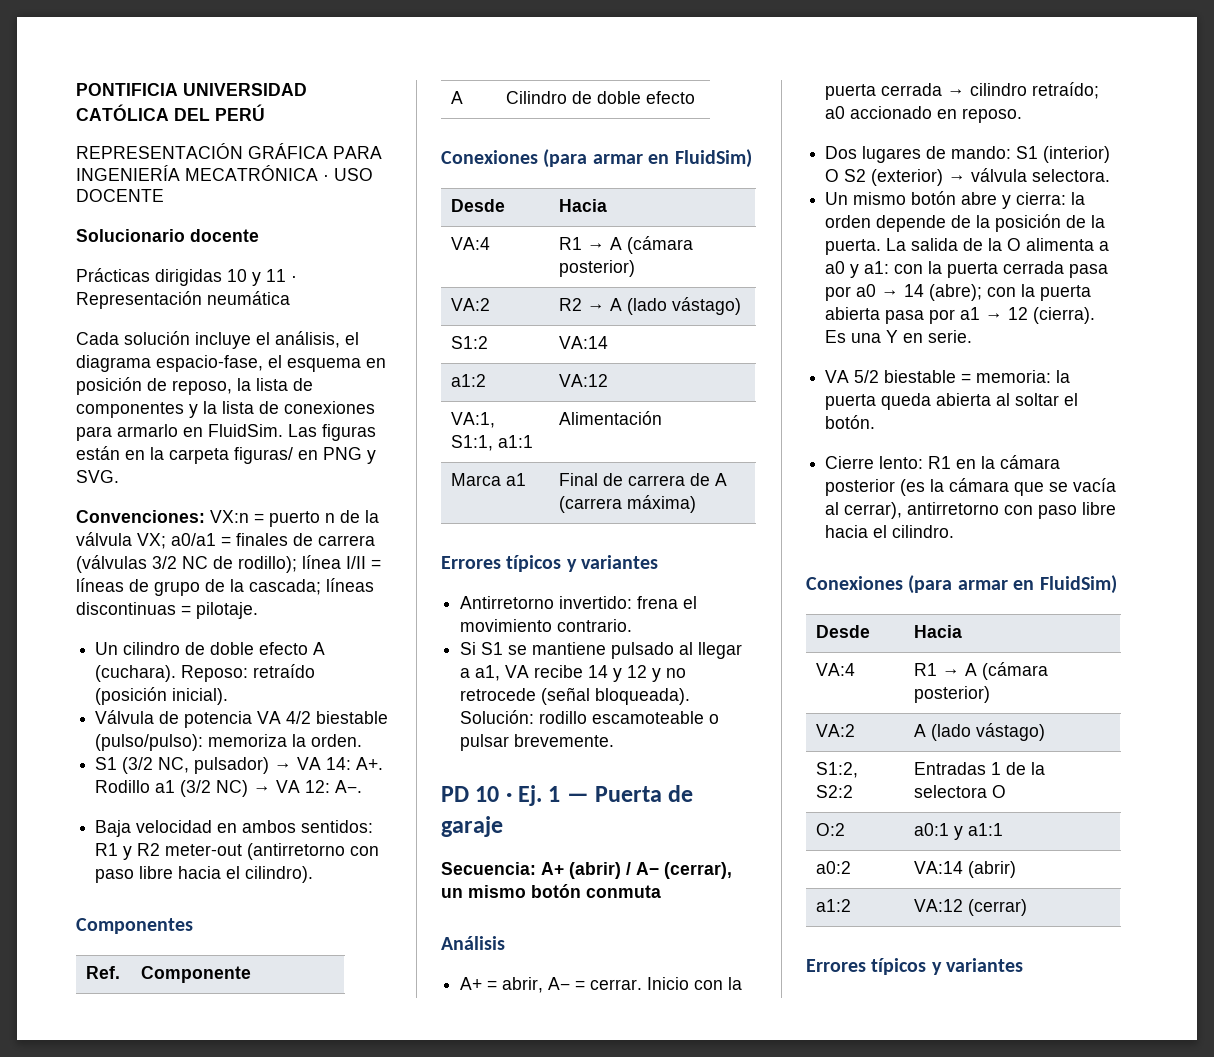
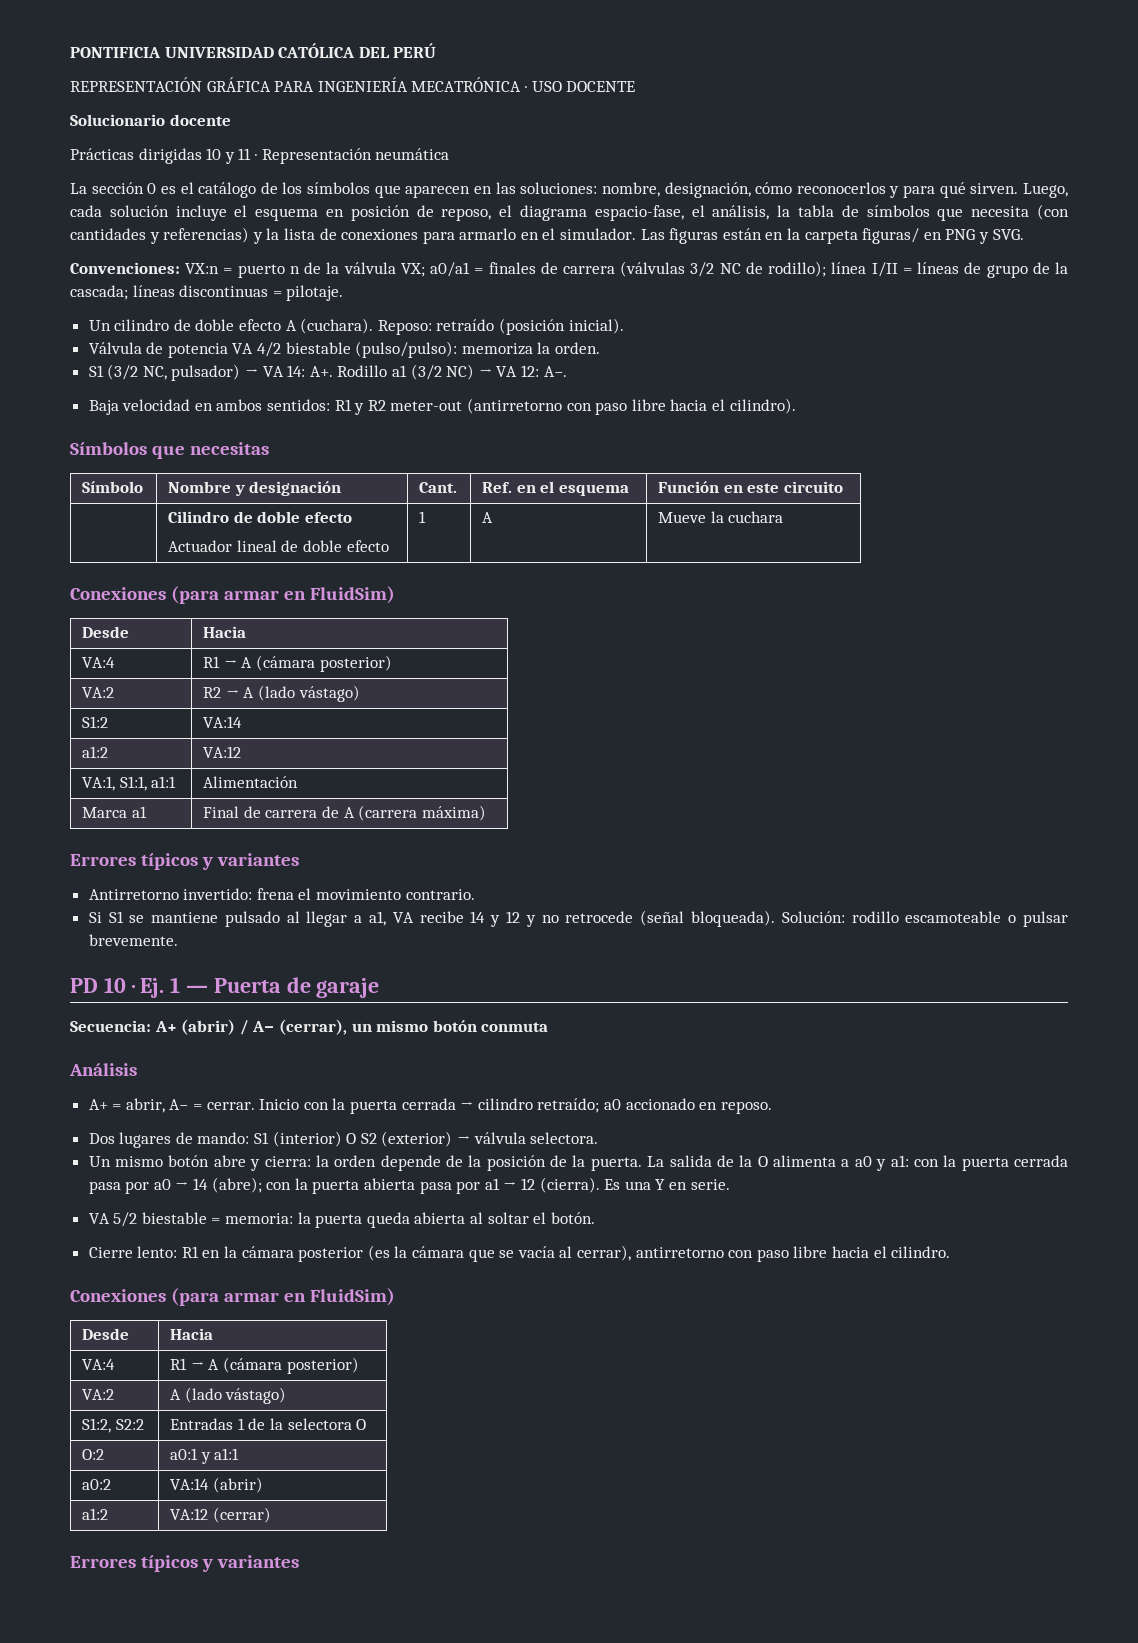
[76,331,359,349] [76,355,263,372] Cada solución incluye el análisis, el diagrama espacio-fase, -> [70,182,1068,198] [70,205,227,221] La sección 0 es el catálogo de los símbolos que aparecen en las soluciones: nombre, designación, cómo reconocerlos y para qué sirven. Luego, cada solución incluye
[237,378,313,391] [76,402,184,418] la lista de componentes -> [499,204,1069,221] [70,227,250,244] el diagrama espacio-fase, el análisis, la tabla de símbolos que necesita (con cantidades y referencias)
[208,424,283,437] FluidSim. -> [542,228,637,240] el simulador.
[76,918,193,934] [86,966,121,979] [141,966,252,983] [451,91,464,104] [506,91,696,104] Componentes // Ref. | Componente // A | Cilindro de doble efecto -> [70,442,269,459] [82,481,144,493] [168,481,342,496] [419,482,458,493] [482,481,629,496] [658,481,843,493] [168,511,352,523] [168,540,389,552] [419,511,427,523] [482,512,494,523] [658,511,784,523] Símbolos que necesitas // Símbolo | Nombre y designación | Cant. | Ref. en el esquema | Función en este circuito // | Cilindro de doble efecto // Actuador lineal de doble efecto | 1 | A | Mueve la cuchara

